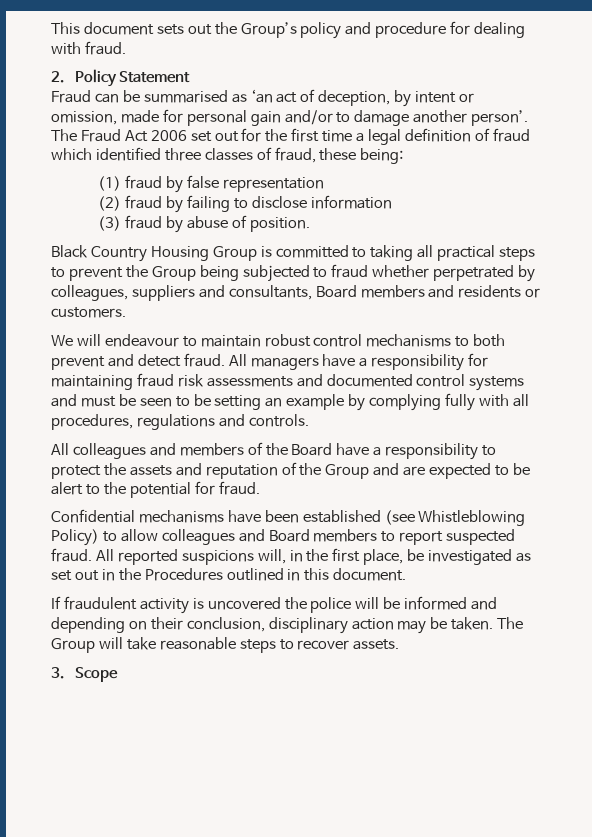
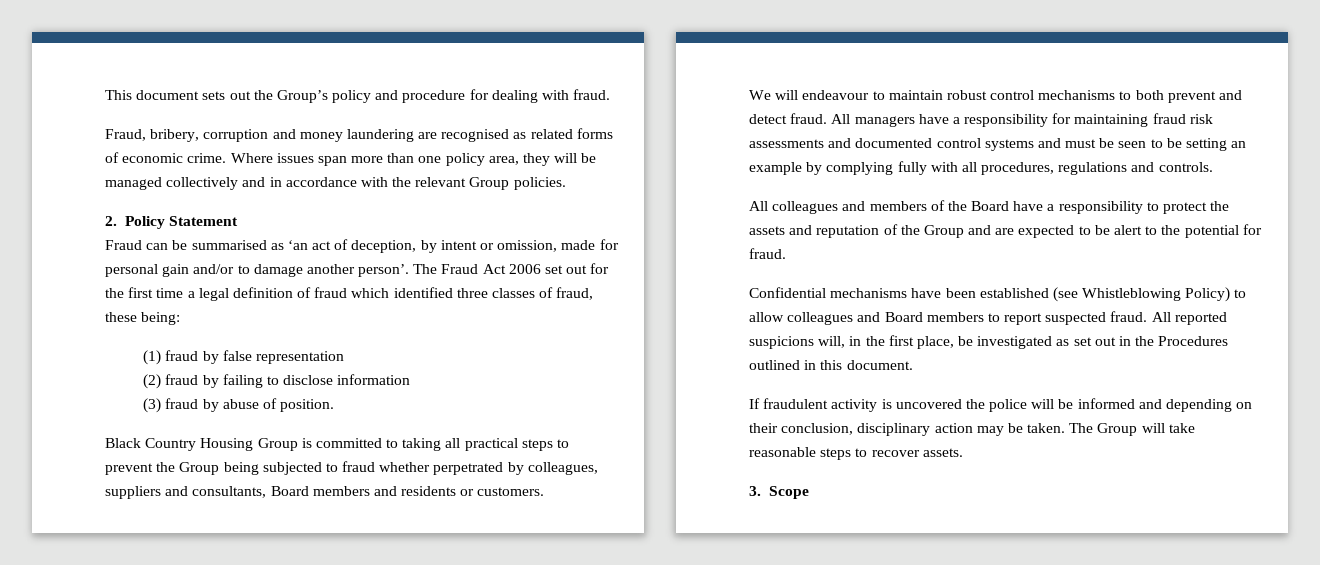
(126, 48) none -> [105,128,613,142] [105,152,597,166] [105,177,566,190] // Fraud, bribery, corruption and money laundering are recognised as related forms of economic crime. Where issues span more than one policy area, they will be managed collectively and in accordance with the relevant Group policies.

